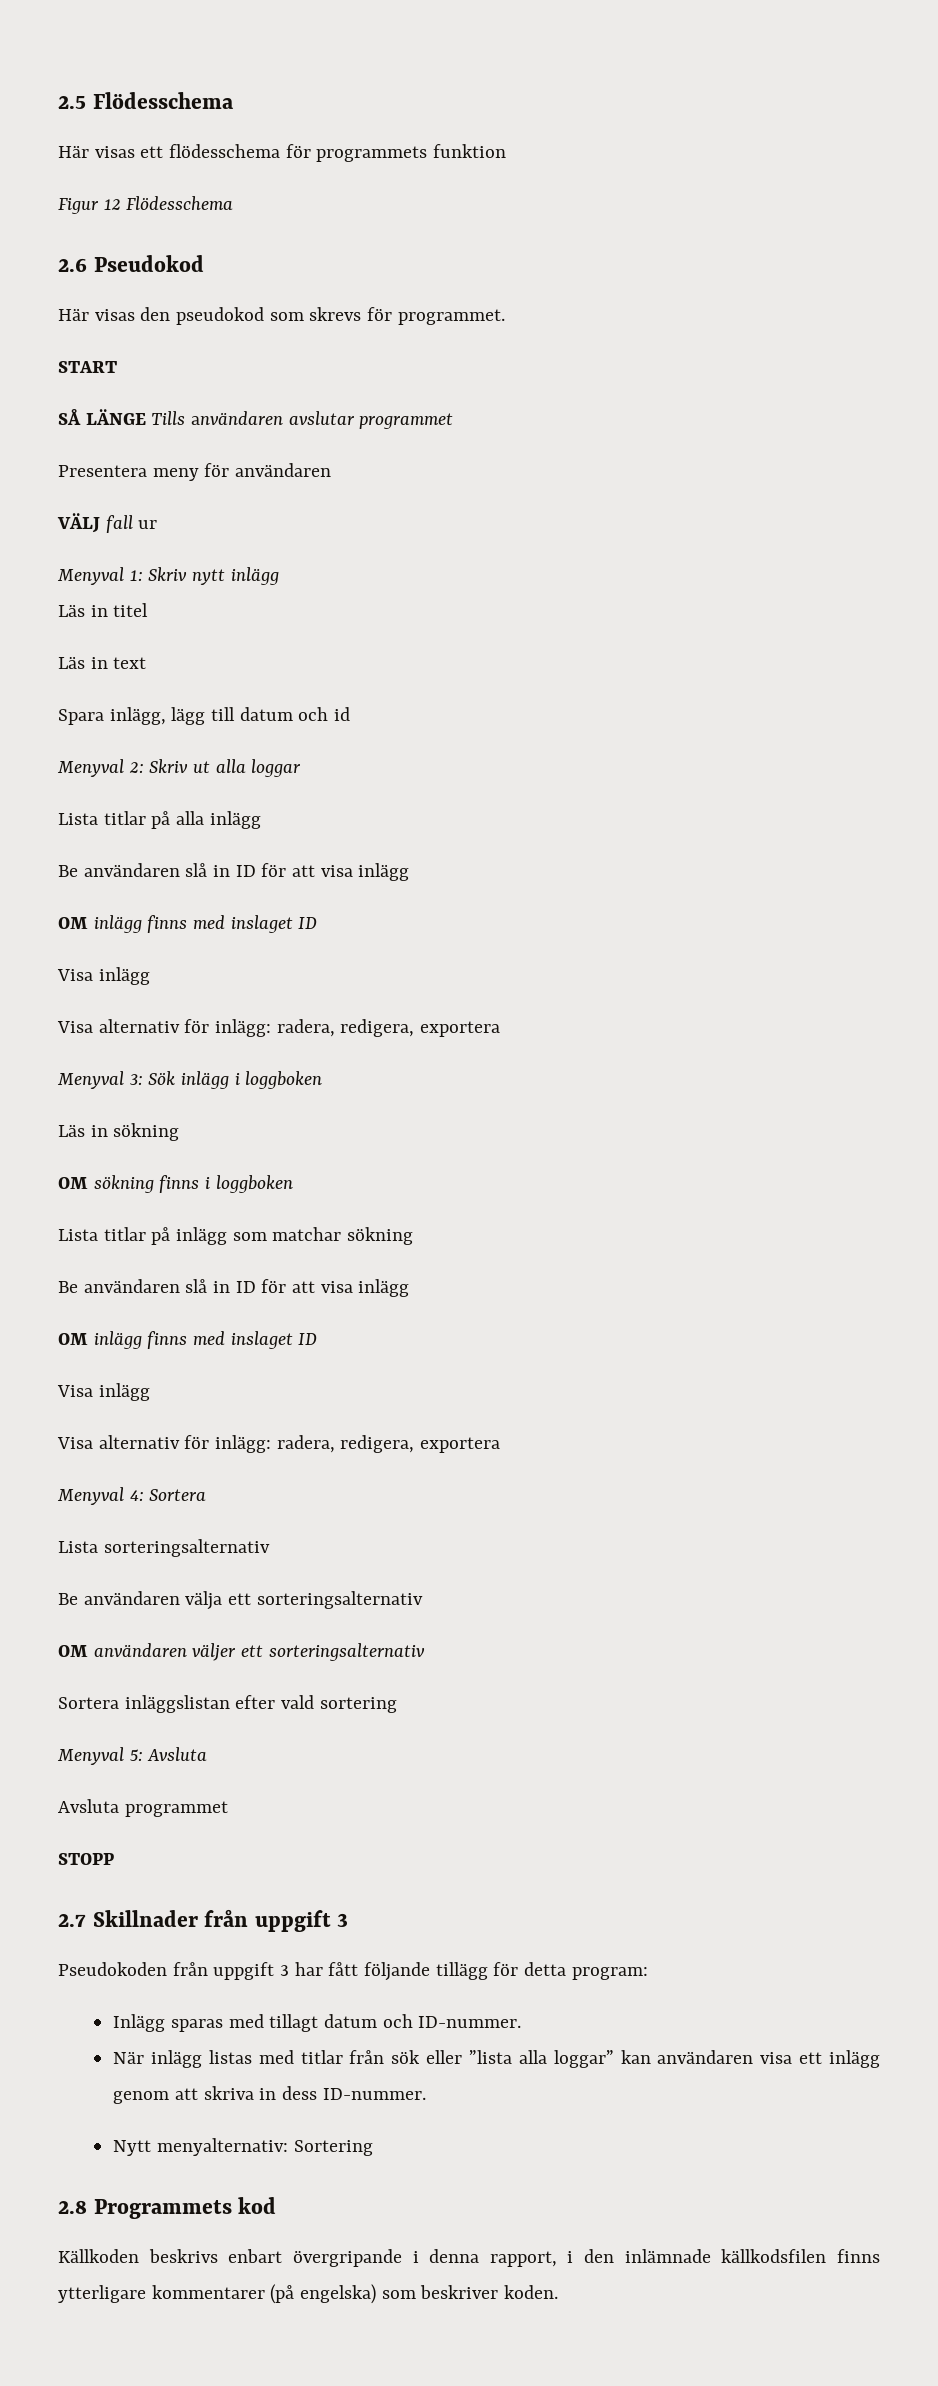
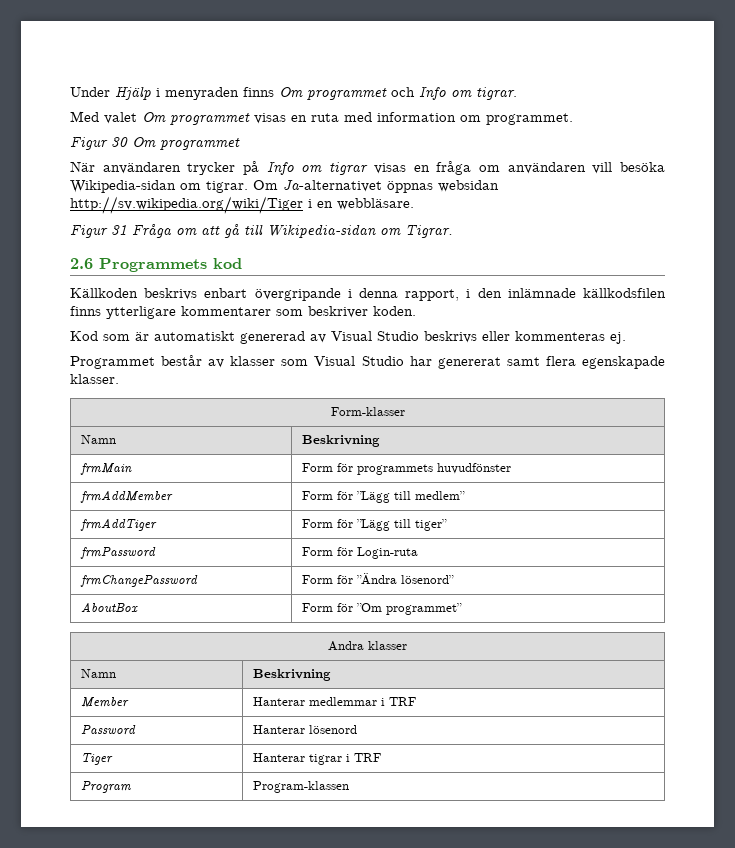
[58,92,234,109] [58,144,507,162] [58,196,234,214] [58,255,204,272] [58,307,505,325] [58,361,117,373] [58,409,454,429] [58,463,332,481] [57,513,158,533] [57,567,279,585] [58,603,149,617] [58,656,147,669] [58,707,351,725] [57,759,302,777] [58,811,261,829] [58,863,410,881] [58,915,318,933] [57,967,150,985] [57,1019,501,1037] [57,1071,323,1089] [58,1123,180,1141] [58,1175,293,1193] [58,1227,414,1245] [58,1279,410,1297] [58,1331,318,1349] [57,1383,150,1401] [57,1435,501,1453] [57,1487,207,1505] [58,1539,270,1557] [58,1591,423,1610] [58,1643,425,1661] [58,1695,397,1713] [57,1747,208,1765] [58,1799,228,1817] [58,1853,114,1865] [58,1909,349,1932] [58,1962,648,1981] [113,2014,522,2032] [113,2050,880,2068] [113,2086,426,2104] [113,2138,373,2156] [58,2200,87,2214] 2.5 Flödesschema // Här visas ett flödesschema för programmets funktion // Figur 12 Flödesschema // 2.6 Pseudokod // Här visas den pseudokod som skrevs för programmet. // START // SÅ LÄNGE Tills användaren avslutar programmet // Presentera meny för användaren // VÄLJ fall ur // Menyval 1: Skriv nytt inlägg // Läs in titel // Läs in text // Spara inlägg, lägg till datum och id // Menyval 2: Skriv ut alla loggar // Lista titlar på alla inlägg // Be användaren slå in ID för att visa inlägg // OM inlägg finns med inslaget ID // Visa inlägg // Visa alternativ för inlägg: radera, redigera, exportera // Menyval 3: Sök inlägg i loggboken // Läs in sökning // OM sökning finns i loggboken // Lista titlar på inlägg som matchar sökning // Be användaren slå in ID för att visa inlägg // OM inlägg finns med inslaget ID // Visa inlägg // Visa alternativ för inlägg: radera, redigera, exportera // Menyval 4: Sortera // Lista sorteringsalternativ // Be användaren välja ett sorteringsalternativ // OM användaren väljer ett sorteringsalternativ // Sortera inläggslistan efter vald sortering // Menyval 5: Avsluta // Avsluta programmet // STOPP // 2.7 Skillnader från uppgift 3 // Pseudokoden från uppgift 3 har fått följande tillägg för detta program: // Inlägg sparas med tillagt datum och ID-nummer. // När inlägg listas med titlar från sök eller ”lista alla loggar” kan användaren visa ett inlägg genom att skriva in dess ID-nummer. // Nytt menyalternativ: Sortering // 2.8 -> [70,86,517,100] [70,111,573,125] [70,136,240,150] [70,161,665,175] [70,180,499,193] [70,196,414,214] [70,224,453,238] [70,258,93,269] Under Hjälp i menyraden finns Om programmet och Info om tigrar. // Med valet Om programmet visas en ruta med information om programmet. // Figur 30 Om programmet // När användaren trycker på Info om tigrar visas en fråga om användaren vill besöka Wikipedia-sidan om tigrar. Om Ja-alternativet öppnas websidan http://sv.wikipedia.org/wiki/Tiger i en webbläsare. // Figur 31 Fråga om att gå till Wikipedia-sidan om Tigrar. // 2.6
[270,2284,377,2304] (på engelska) -> (271, 311) none
(559, 2292) none -> [70,331,626,344] [70,355,665,369] [70,374,119,384] [330,407,405,416] [80,435,116,444] [301,435,380,447] [79,463,132,475] [301,463,511,475] [79,490,173,503] [301,491,465,503] [79,518,157,531] [301,519,447,531] [79,547,156,559] [301,547,418,559] [79,575,198,587] [301,573,454,585] [80,602,138,612] [301,603,462,615] [328,641,407,651] [80,669,116,678] [252,669,331,681] [80,697,129,708] [252,697,416,706] [80,725,136,735] [252,725,357,734] [80,753,113,765] [252,753,381,765] [80,781,131,793] [252,781,349,793] // Kod som är automatiskt genererad av Visual Studio beskrivs eller kommenteras ej. // Programmet består av klasser som Visual Studio har genererat samt flera egenskapade klasser. // Form-klasser // Namn | Beskrivning // frmMain | Form för programmets huvudfönster // frmAddMember | Form för ”Lägg till medlem” // frmAddTiger | Form för ”Lägg till tiger” // frmPassword | Form för Login-ruta // frmChangePassword | Form för ”Ändra lösenord” // AboutBox | Form för ”Om programmet” // Andra klasser // Namn | Beskrivning // Member | Hanterar medlemmar i TRF // Password | Hanterar lösenord // Tiger | Hanterar tigrar i TRF // Program | Program-klassen

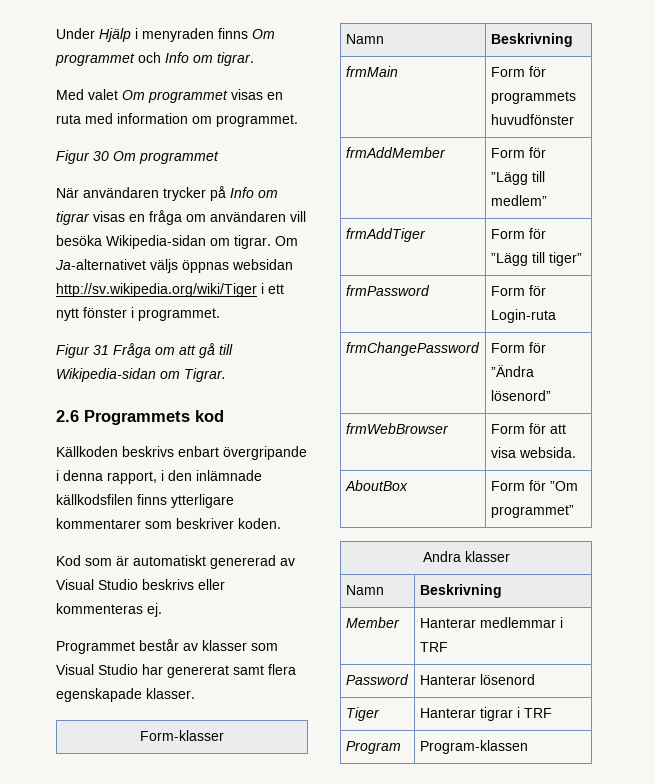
(382, 186) none -> [150,259,178,273] väljs
[317,198,414,210] en webbläsare. -> [268,284,284,294] [56,307,220,321] ett nytt fönster i programmet.
(454, 579) none -> [345,423,449,434] [490,423,566,434] [490,447,576,458] // frmWebBrowser | Form för att visa websida.

